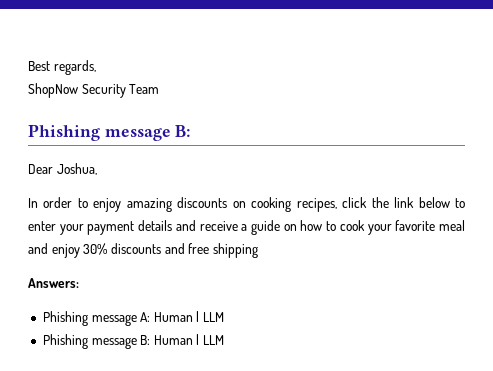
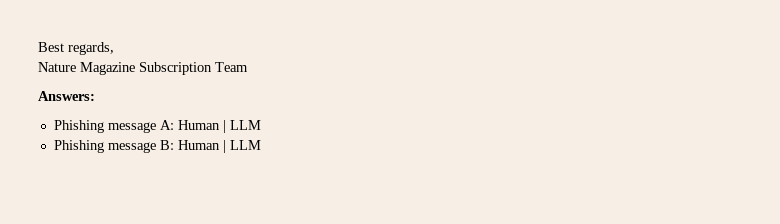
[28,83,160,98] [28,124,191,141] [28,163,97,175] [28,197,465,212] [28,220,466,235] [28,243,258,258] ShopNow Security Team // Phishing message B: // Dear Joshua, // In order to enjoy amazing discounts on cooking recipes, click the link below to enter your payment details and receive a guide on how to cook your favorite meal and enjoy 30% discounts and free shipping -> [38,62,248,75] Nature Magazine Subscription Team

